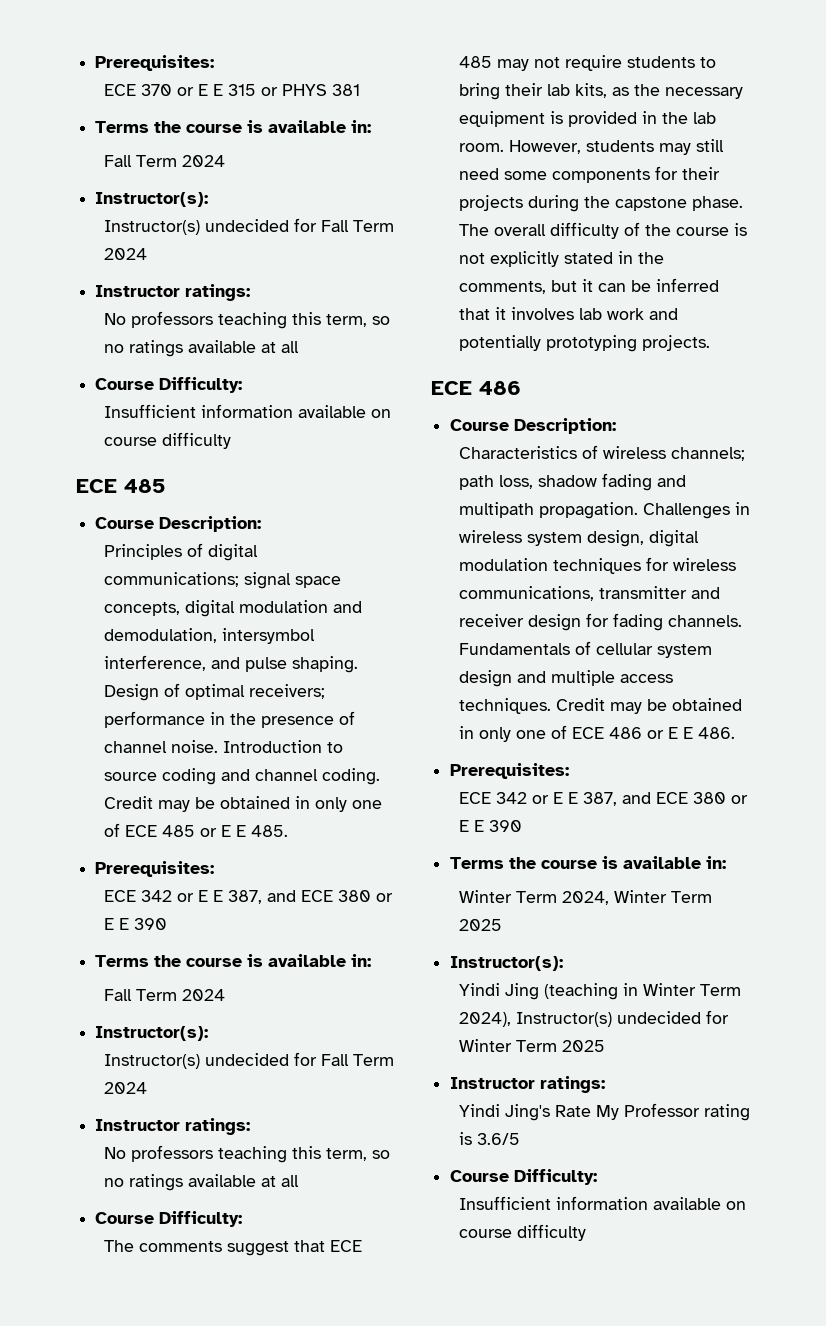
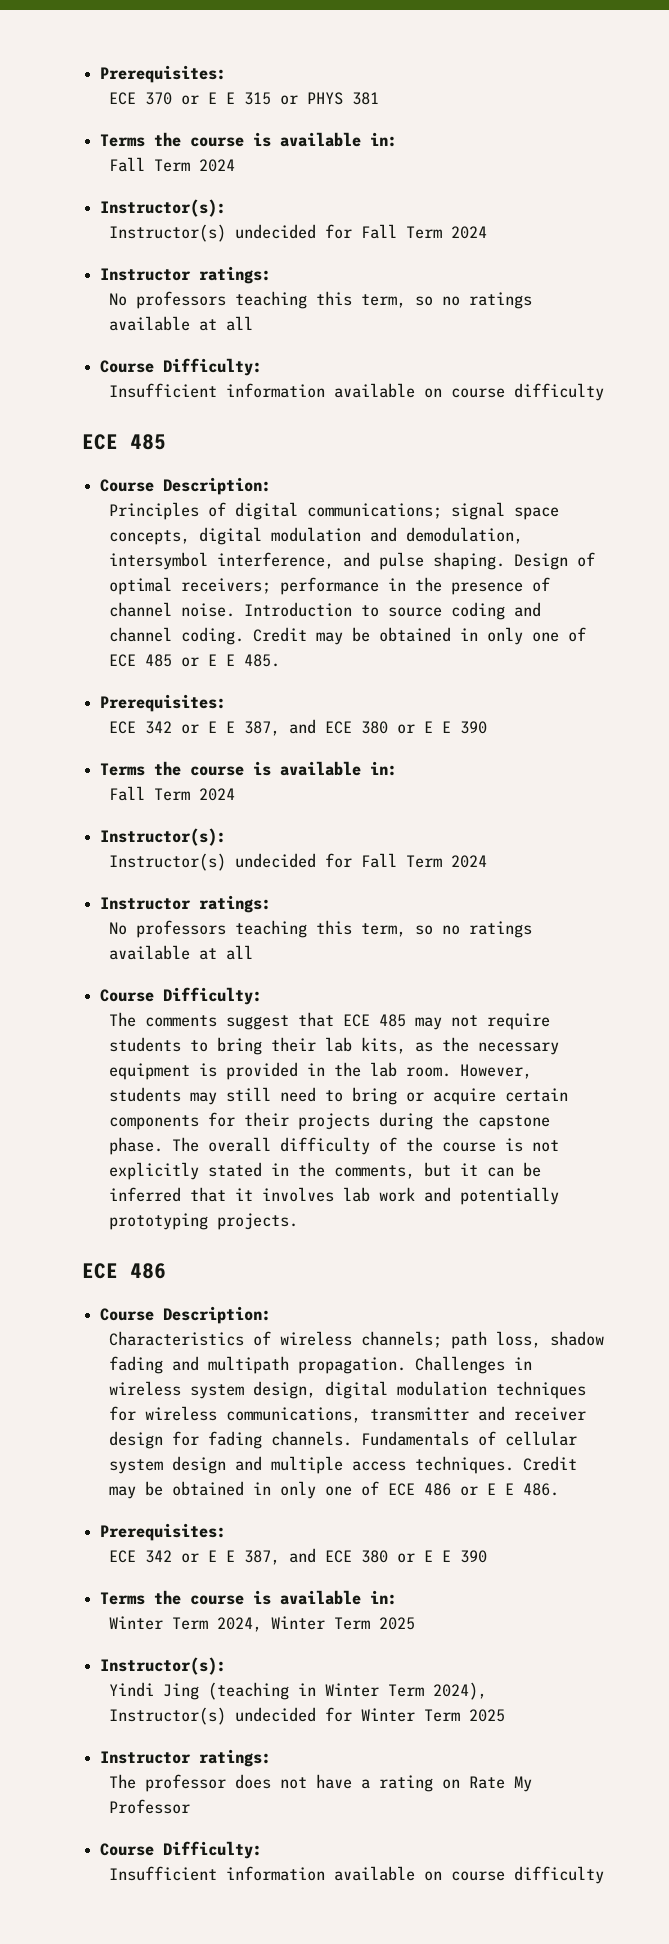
[503,171,547,180] some -> [324,1087,568,1105] to bring or acquire certain
[458,1104,550,1121] Yindi Jing's -> [108,1774,460,1792] The professor does not have a rating on
[703,1104,750,1121] [458,1132,520,1145] rating is 3.6/5 -> (190, 1806) none

